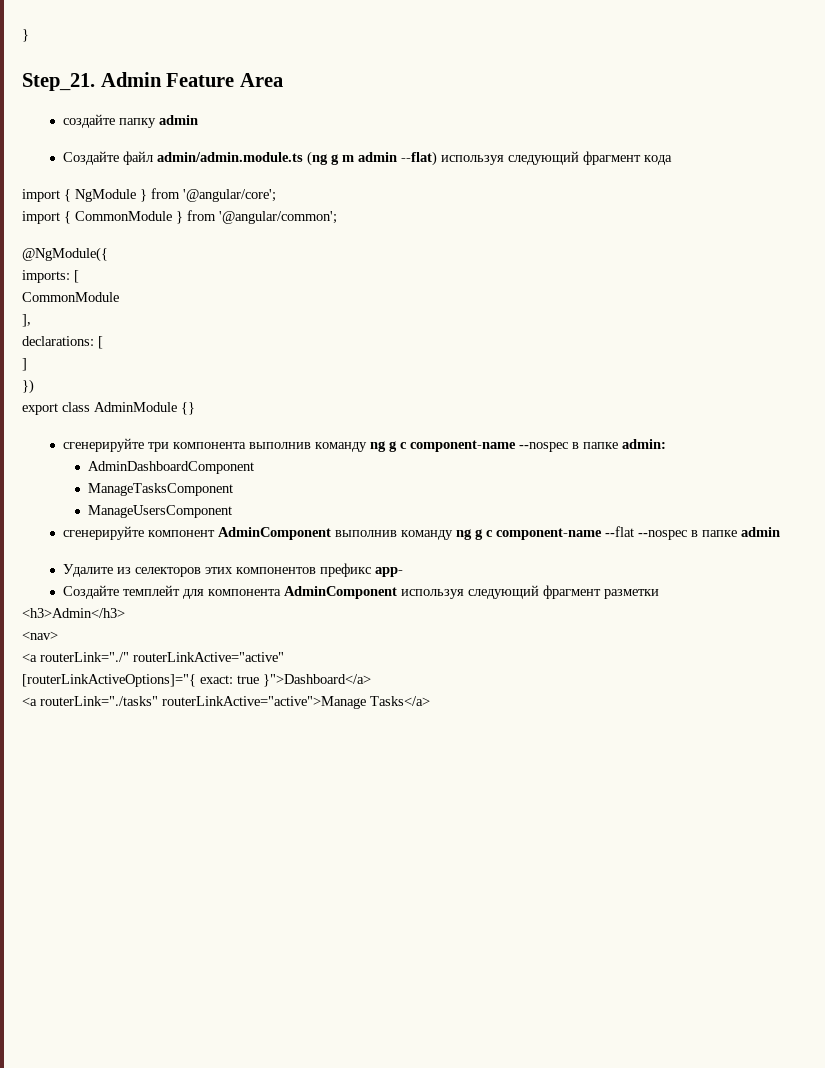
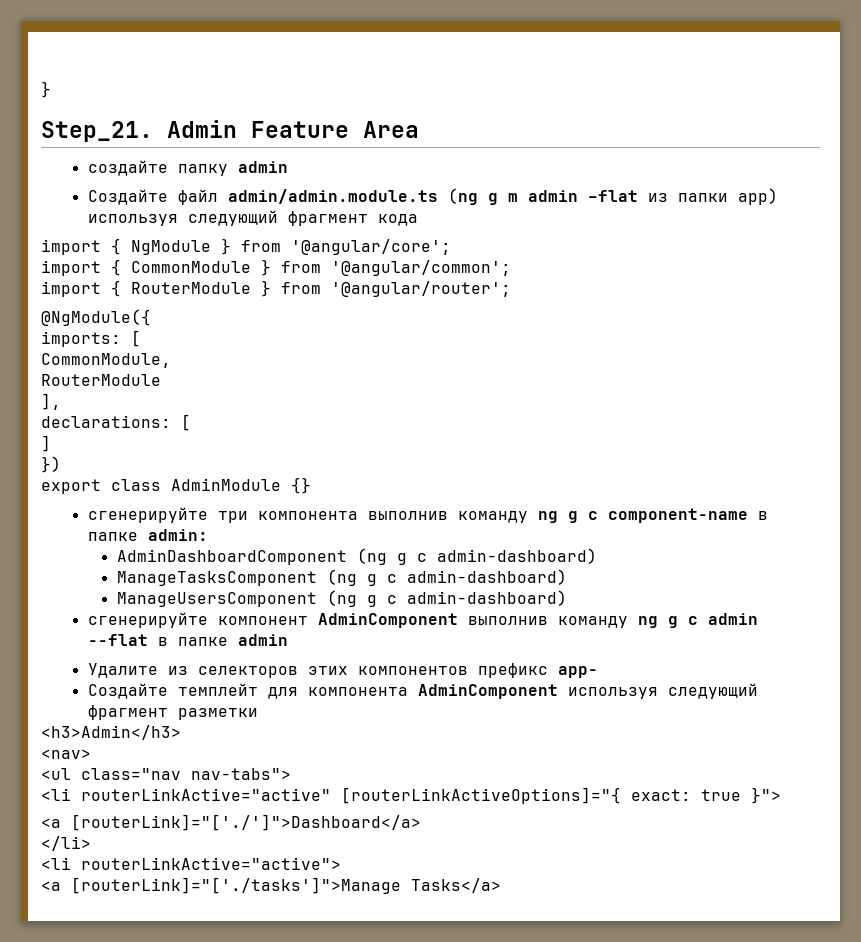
[401,151,438,166] --flat) -> [587,188,778,205] –flat из папки app)
(337, 217) none -> [41,280,511,297] // import { RouterModule } from '@angular/router';
[22,292,119,302] CommonModule -> [41,353,171,368] [41,374,161,386] CommonModule, // RouterModule
[519,442,569,452] --nospec -> (748, 515) none
[88,483,234,496] [88,505,233,518] // ManageTasksComponent // ManageUsersComponent -> [356,548,597,565] [116,569,567,586] [116,590,567,607] (ng g c admin-dashboard) // ManageTasksComponent (ng g c admin-dashboard) // ManageUsersComponent (ng g c admin-dashboard)
[496,526,688,540] component-name --flat --nospec -> [707,613,758,625] [87,634,148,646] admin --flat
[22,652,129,662] <a routerLink="./" -> [41,768,291,780] [41,788,71,801] <ul class="nav nav-tabs"> // <li
(284, 657) // -> (331, 794) none
[263,674,371,687] [22,696,366,709] }">Dashboard</a> // <a routerLink="./tasks" routerLinkActive="active">Manage -> [751,787,781,804] [41,814,421,831] [41,836,91,851] [41,857,341,870] [41,877,401,894] }"> // <a [routerLink]="['./']">Dashboard</a> // </li> // <li routerLinkActive="active"> // <a [routerLink]="['./tasks']">Manage

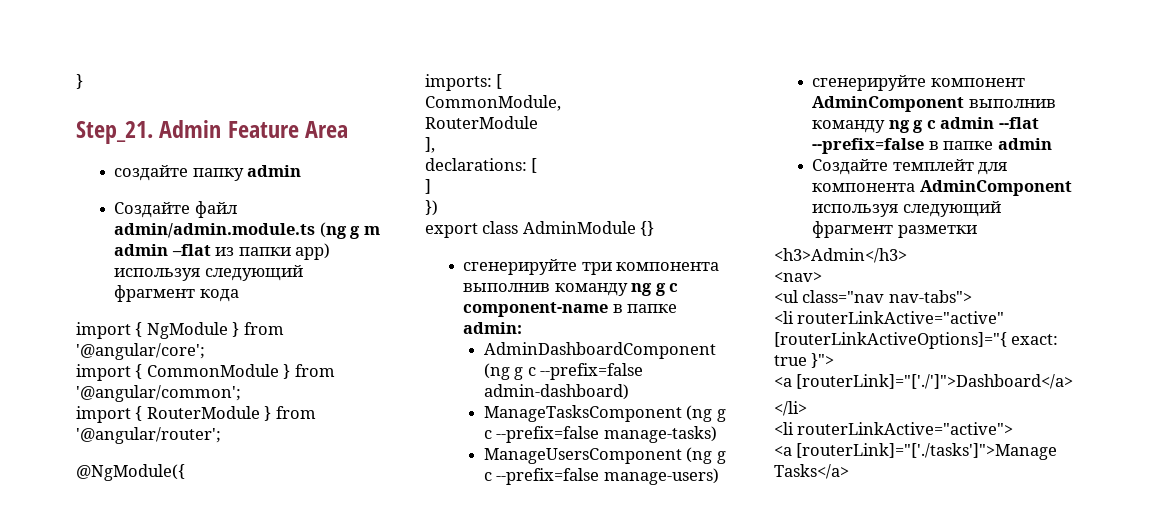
(427, 557) none -> [540,363,644,380] --prefix=false
[406,569,567,585] admin-dashboard) -> [496,426,717,443] --prefix=false manage-tasks)
[406,590,567,606] admin-dashboard) -> [496,468,719,485] --prefix=false manage-users)
(148, 640) none -> [812,138,925,154] --prefix=false
[87,663,598,678] // Удалите из селекторов этих компонентов префикс app- -> (1052, 144) none

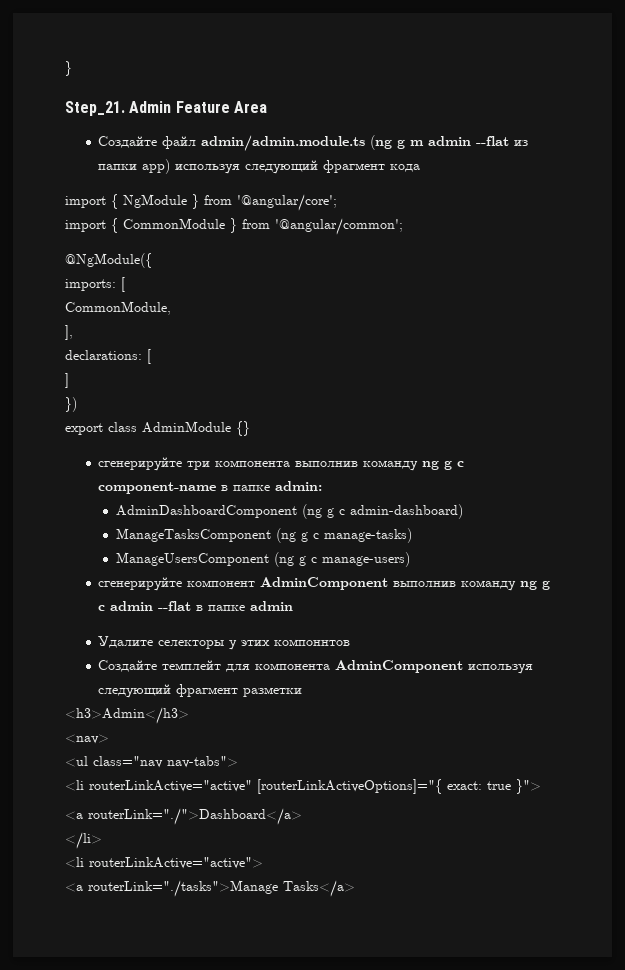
[114,165,302,181] // создайте папку admin -> (267, 107) none
[171,244,211,256] –flat -> [476,136,510,146] --flat
[76,406,316,423] [76,427,221,444] // import { RouterModule } from '@angular/router'; -> (403, 226) none
[425,116,538,129] // RouterModule -> (171, 308) none
[540,363,644,380] --prefix=false -> (346, 512) none
[496,426,600,443] --prefix=false -> (320, 536) none
[496,468,600,485] --prefix=false -> (318, 560) none
[812,138,925,154] --prefix=false -> (192, 606) none
(1052, 144) none -> [98,636,351,650] // Удалите селекторы у этих компоннтов
[796,374,1074,389] [routerLink]="['./']">Dashboard</a> -> [88,808,302,825] routerLink="./">Dashboard</a>
[796,443,1058,460] [routerLink]="['./tasks']">Manage -> [88,880,278,897] routerLink="./tasks">Manage

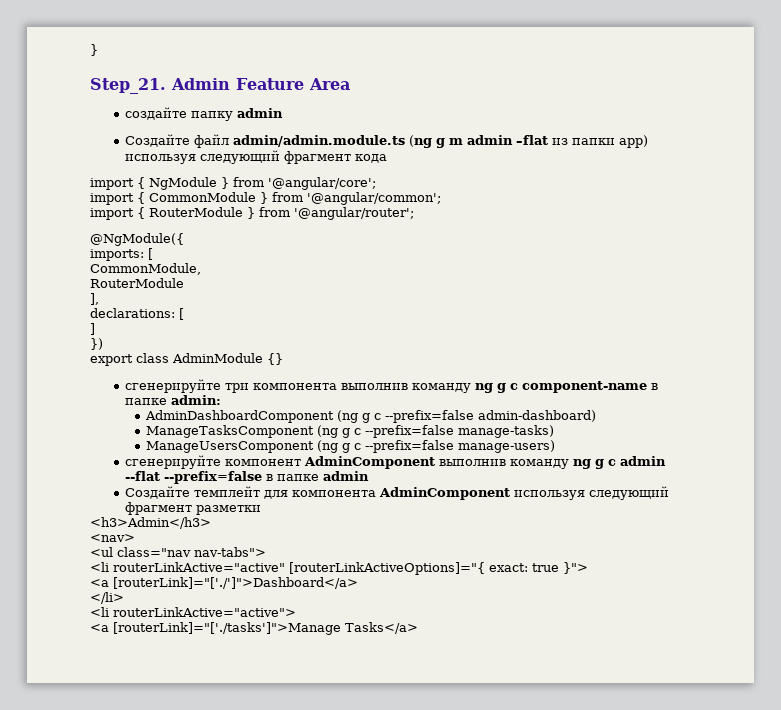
(267, 107) none -> [124,107,283,121] // создайте папку admin
[476,136,510,146] --flat -> [515,135,548,145] –flat
(403, 226) none -> [90,207,414,220] // import { RouterModule } from '@angular/router';
(171, 308) none -> [90,278,184,288] // RouterModule
(346, 512) none -> [385,410,475,423] --prefix=false
(320, 536) none -> [365,425,455,438] --prefix=false
(318, 560) none -> [365,440,455,453] --prefix=false
(192, 606) none -> [163,471,262,484] --prefix=false
[98,636,351,650] // Удалите селекторы у этих компоннтов -> (369, 476) none
[88,808,302,825] routerLink="./">Dashboard</a> -> [113,577,358,589] [routerLink]="['./']">Dashboard</a>
[88,880,278,897] routerLink="./tasks">Manage -> [113,622,341,635] [routerLink]="['./tasks']">Manage

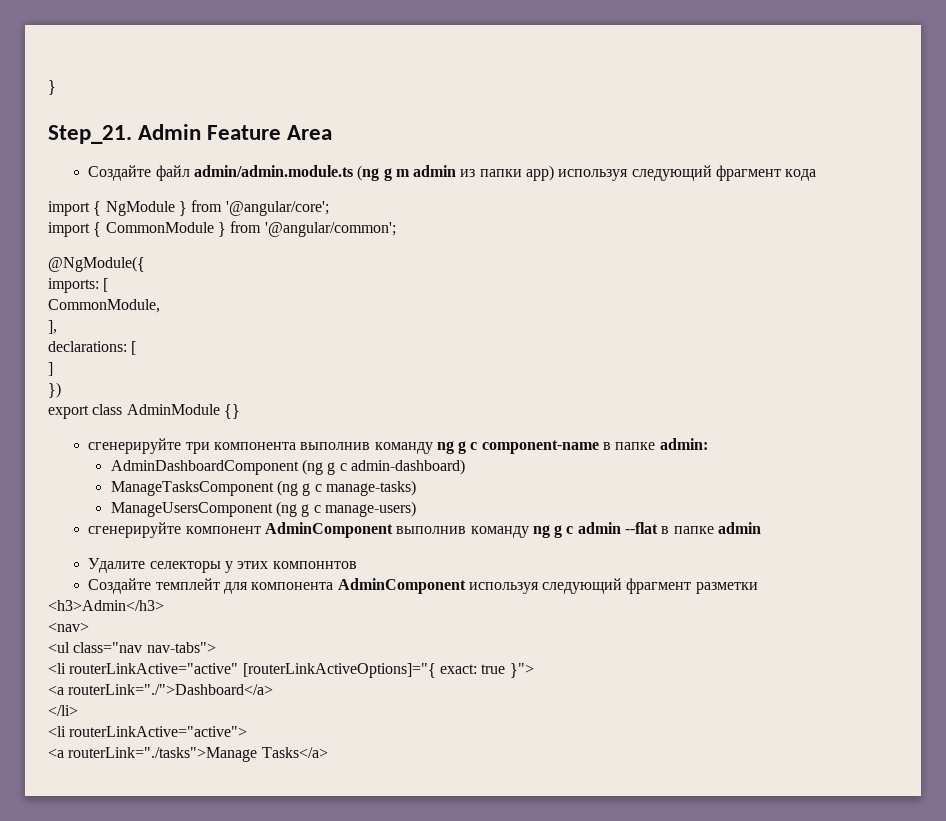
[124,107,283,121] // создайте папку admin -> (333, 132) none
[515,135,548,145] –flat -> (457, 171) none
[90,207,414,220] // import { RouterModule } from '@angular/router'; -> (396, 229) none
[90,278,184,288] // RouterModule -> (160, 306) none
[385,410,475,423] --prefix=false -> (347, 467) none
[365,425,455,438] --prefix=false -> (322, 488) none
[365,440,455,453] --prefix=false -> (321, 509) none
[163,471,262,484] --prefix=false -> (659, 528) none
(369, 476) none -> [88,558,357,573] // Удалите селекторы у этих компоннтов
[113,577,358,589] [routerLink]="['./']">Dashboard</a> -> [68,684,274,695] routerLink="./">Dashboard</a>
[113,622,341,635] [routerLink]="['./tasks']">Manage -> [68,747,258,762] routerLink="./tasks">Manage

